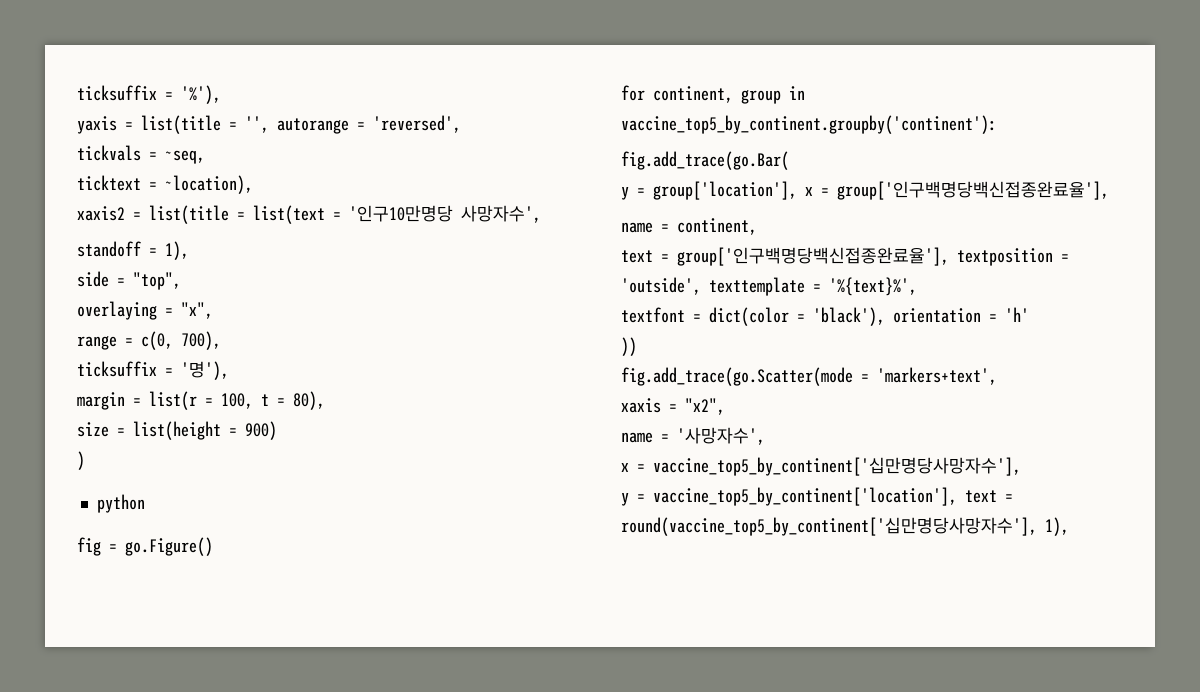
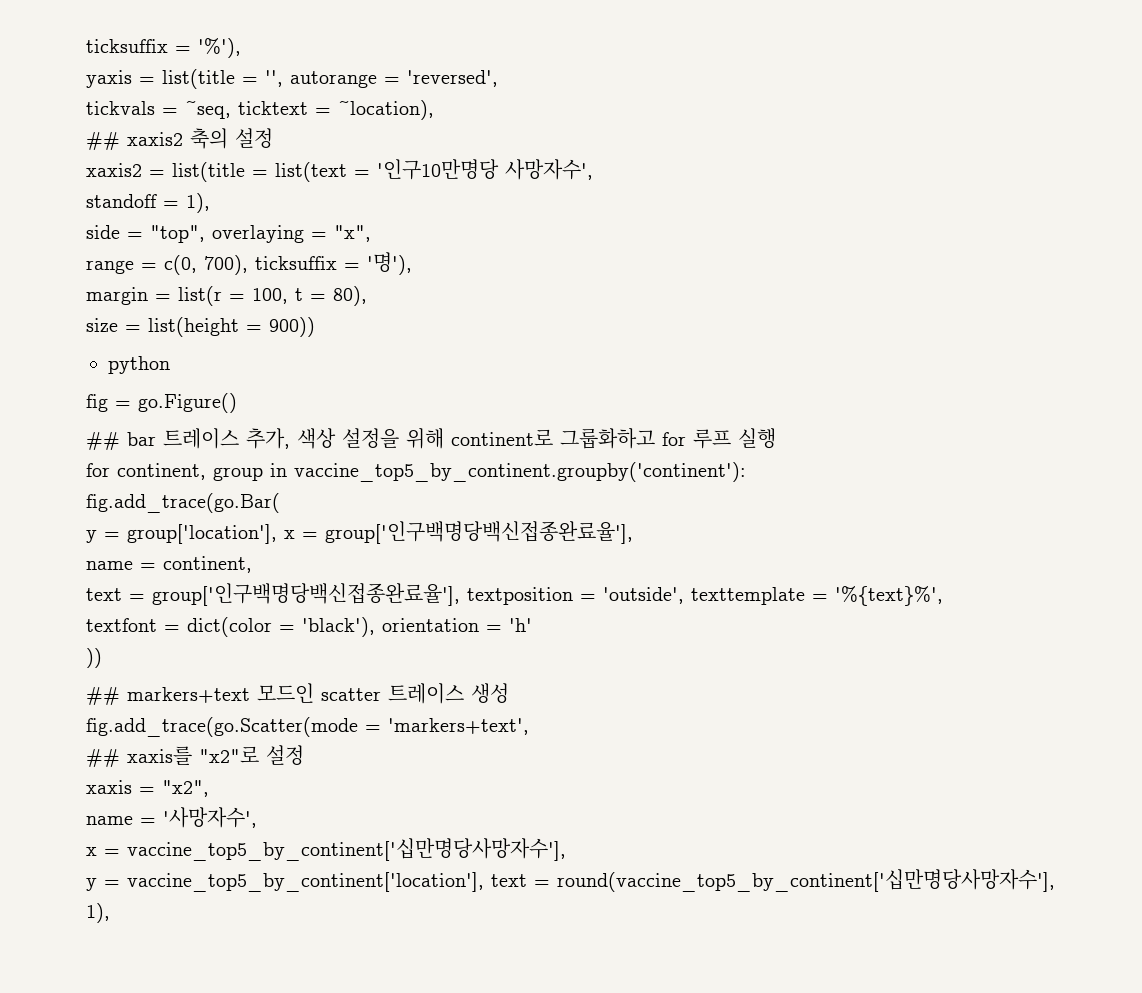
(205, 157) // -> (231, 109) none
(253, 184) none -> [86,128,273,150] // ## xaxis2 축의 설정
(181, 281) // -> (205, 234) none
(221, 340) // -> (248, 265) none
[245,421,277,440] [77,451,85,470] 900) // ) -> [269,317,315,337] 900))
(213, 546) none -> [86,428,776,450] // ## bar 트레이스 추가, 색상 설정을 위해 continent로 그룹화하고 for 루프 실행
(637, 346) none -> [86,683,509,705] // ## markers+text 모드인 scatter 트레이스 생성
(997, 376) none -> [86,745,304,767] // ## xaxis를 "x2"로 설정

